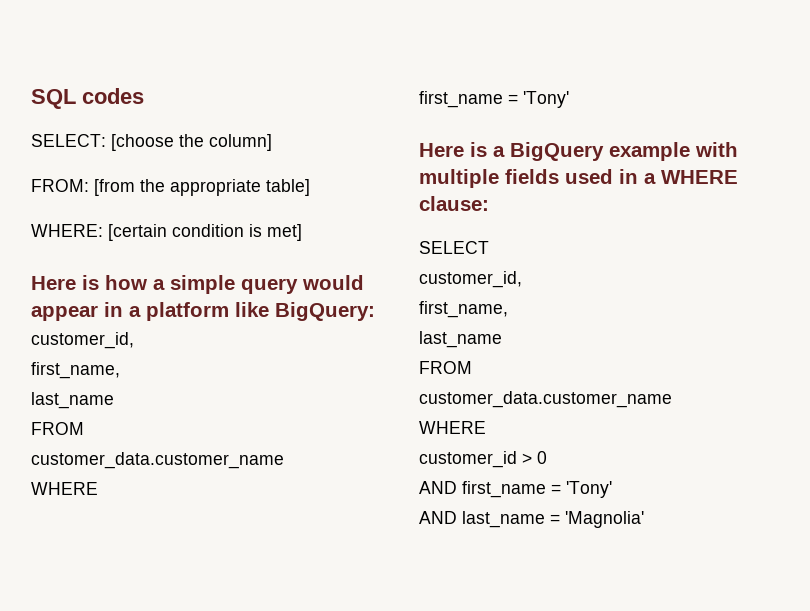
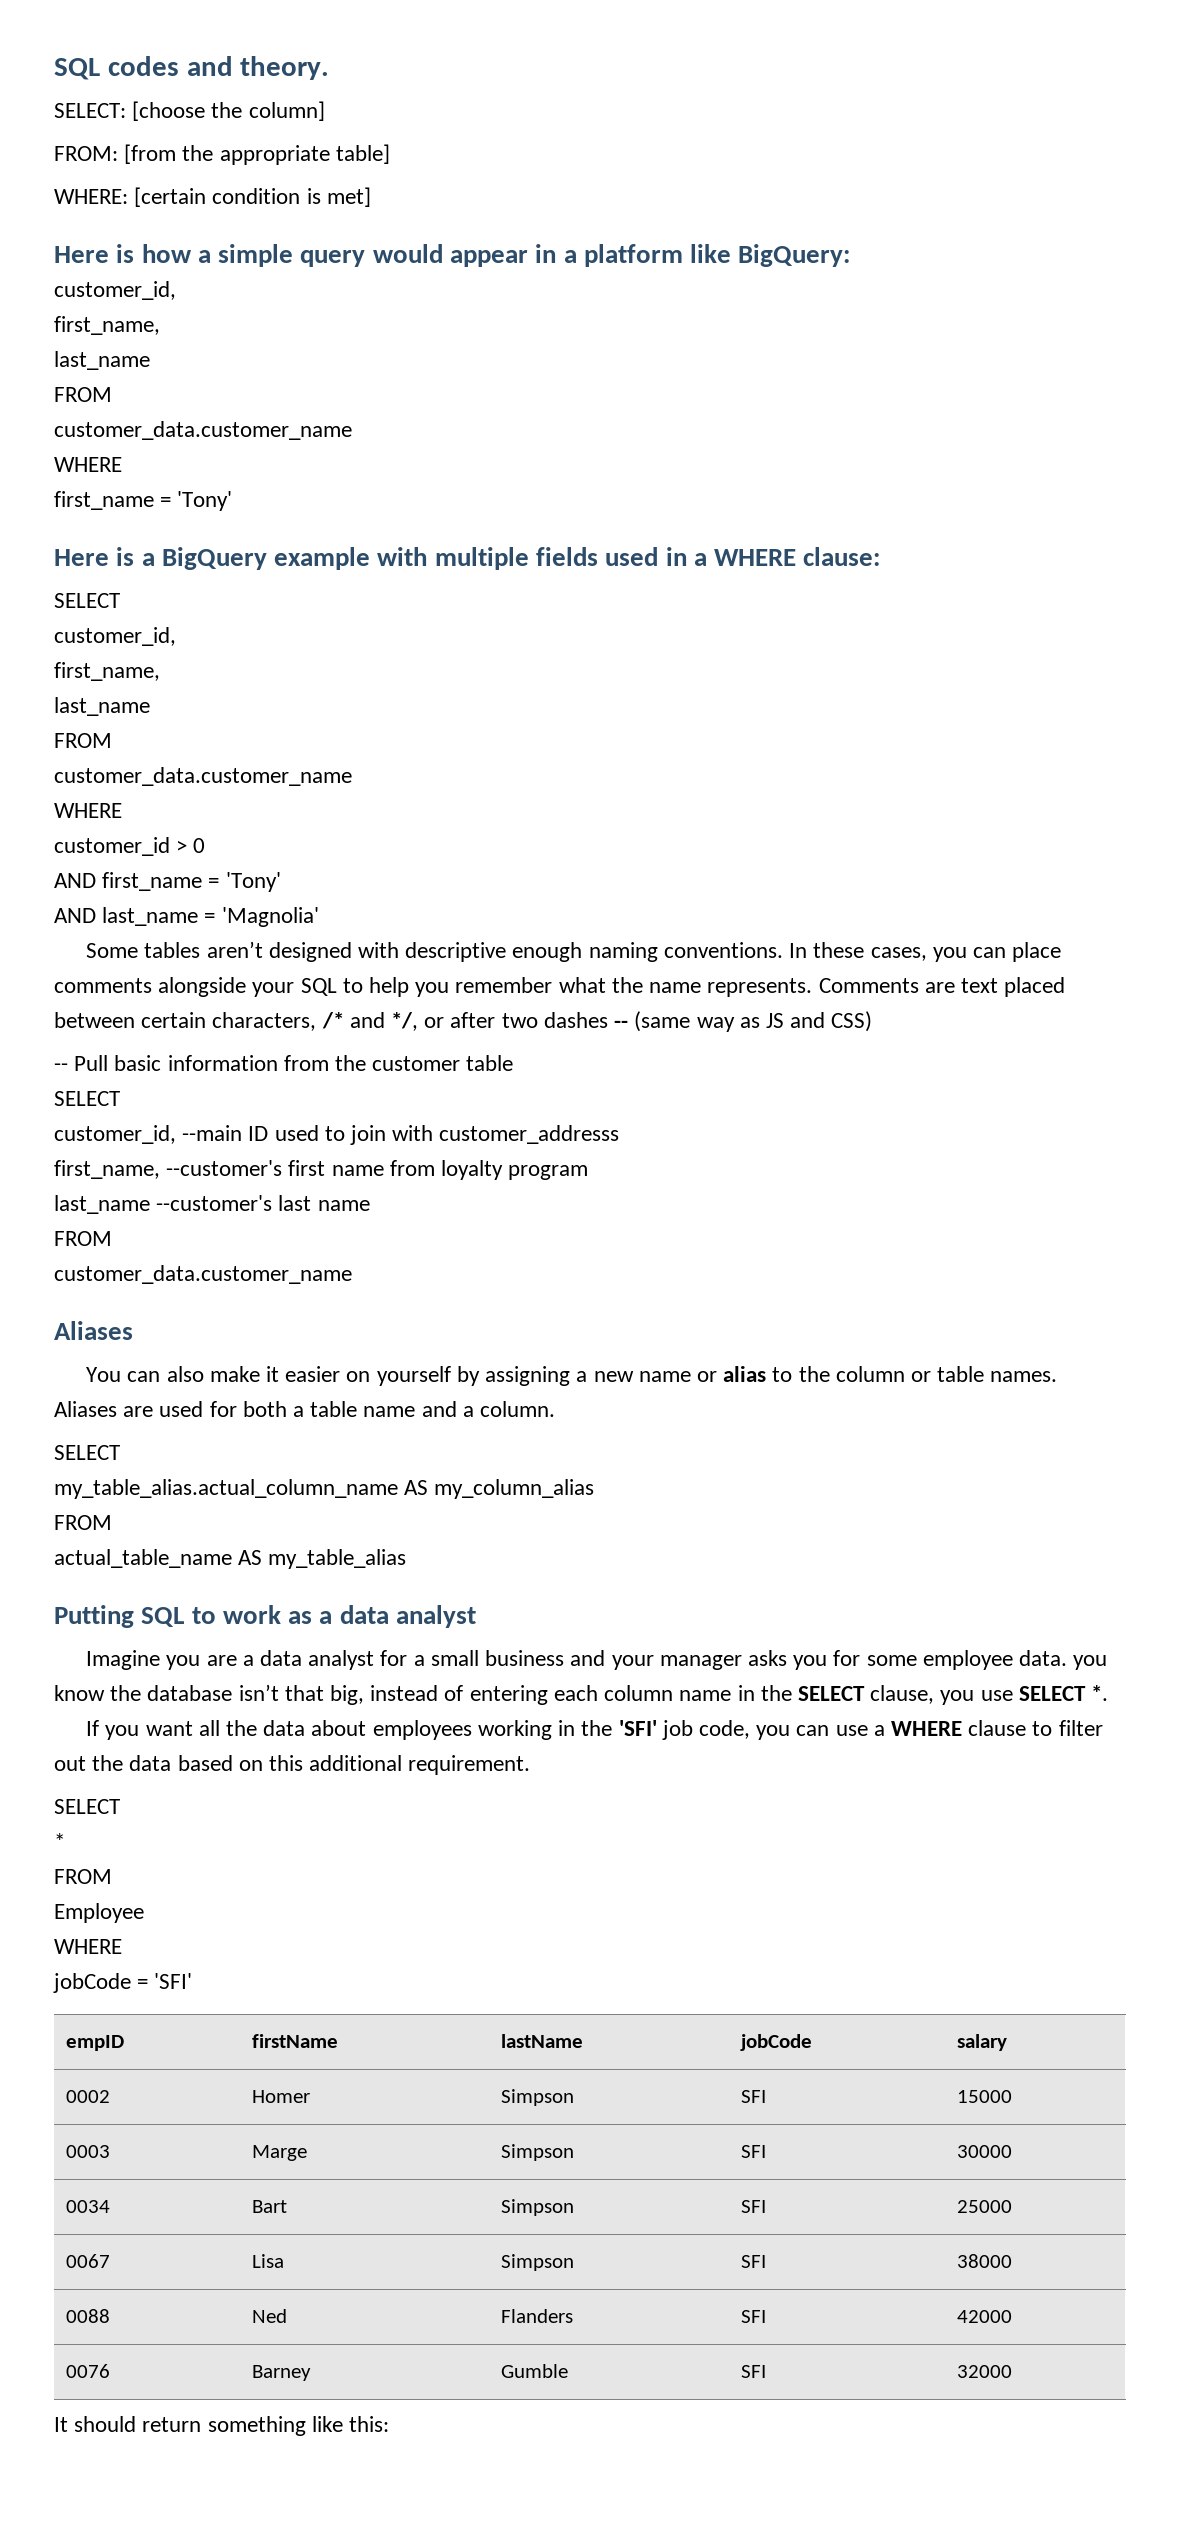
(144, 96) none -> [186,56,330,80] and theory.
(644, 519) none -> [86,941,1062,962] [54,977,1066,997] [54,1011,873,1032] [54,1055,514,1071] [54,1091,120,1106] [54,1125,620,1145] [54,1160,589,1180] [54,1195,370,1214] [54,1231,112,1246] [54,1265,352,1284] [54,1321,133,1340] [86,1366,1058,1386] [54,1401,556,1417] [54,1445,120,1460] [54,1479,595,1499] [54,1515,112,1530] [54,1549,407,1569] [54,1605,477,1628] [86,1650,1108,1670] [54,1684,1108,1705] [86,1720,1103,1740] [54,1755,531,1775] [54,1799,120,1814] [54,1833,65,1849] [54,1869,112,1884] [54,1903,144,1923] [54,1939,122,1954] [53,1973,193,1993] [66,2035,125,2051] [252,2034,339,2048] [501,2034,584,2048] [740,2034,813,2051] [957,2034,1008,2051] [66,2090,111,2103] [252,2090,311,2103] [501,2089,575,2106] [741,2090,767,2103] [957,2090,1013,2103] [66,2145,111,2158] [252,2145,308,2161] [501,2144,575,2161] [741,2145,767,2158] [957,2145,1013,2158] [66,2200,111,2213] [252,2200,288,2213] [501,2199,575,2216] [741,2200,767,2213] [957,2200,1013,2213] [66,2254,111,2268] [252,2254,285,2268] [501,2254,575,2271] [741,2255,767,2268] [957,2254,1013,2268] [66,2309,111,2323] [252,2309,288,2323] [501,2309,574,2323] [741,2310,767,2323] [957,2310,1013,2323] [66,2364,111,2378] [252,2365,312,2381] [501,2364,569,2378] [741,2365,767,2378] [957,2365,1013,2378] [54,2416,390,2436] // Some tables aren’t designed with descriptive enough naming conventions. In these cases, you can place comments alongside your SQL to help you remember what the name represents. Comments are text placed between certain characters, /* and */, or after two dashes -- (same way as JS and CSS) // -- Pull basic information from the customer table // SELECT // customer_id, --main ID used to join with customer_addresss // first_name, --customer's first name from loyalty program // last_name --customer's last name // FROM // customer_data.customer_name // Aliases // You can also make it easier on yourself by assigning a new name or alias to the column or table names. Aliases are used for both a table name and a column. // SELECT // my_table_alias.actual_column_name AS my_column_alias // FROM // actual_table_name AS my_table_alias // Putting SQL to work as a data analyst // Imagine you are a data analyst for a small business and your manager asks you for some employee data. you know the database isn’t that big, instead of entering each column name in the SELECT clause, you use SELECT *. // If you want all the data about employees working in the 'SFI' job code, you can use a WHERE clause to filter out the data based on this additional requirement. // SELECT // * // FROM // Employee // WHERE // jobCode = 'SFI' // empID | firstName | lastName | jobCode | salary // 0002 | Homer | Simpson | SFI | 15000 // 0003 | Marge | Simpson | SFI | 30000 // 0034 | Bart | Simpson | SFI | 25000 // 0067 | Lisa | Simpson | SFI | 38000 // 0088 | Ned | Flanders | SFI | 42000 // 0076 | Barney | Gumble | SFI | 32000 // It should return something like this:

